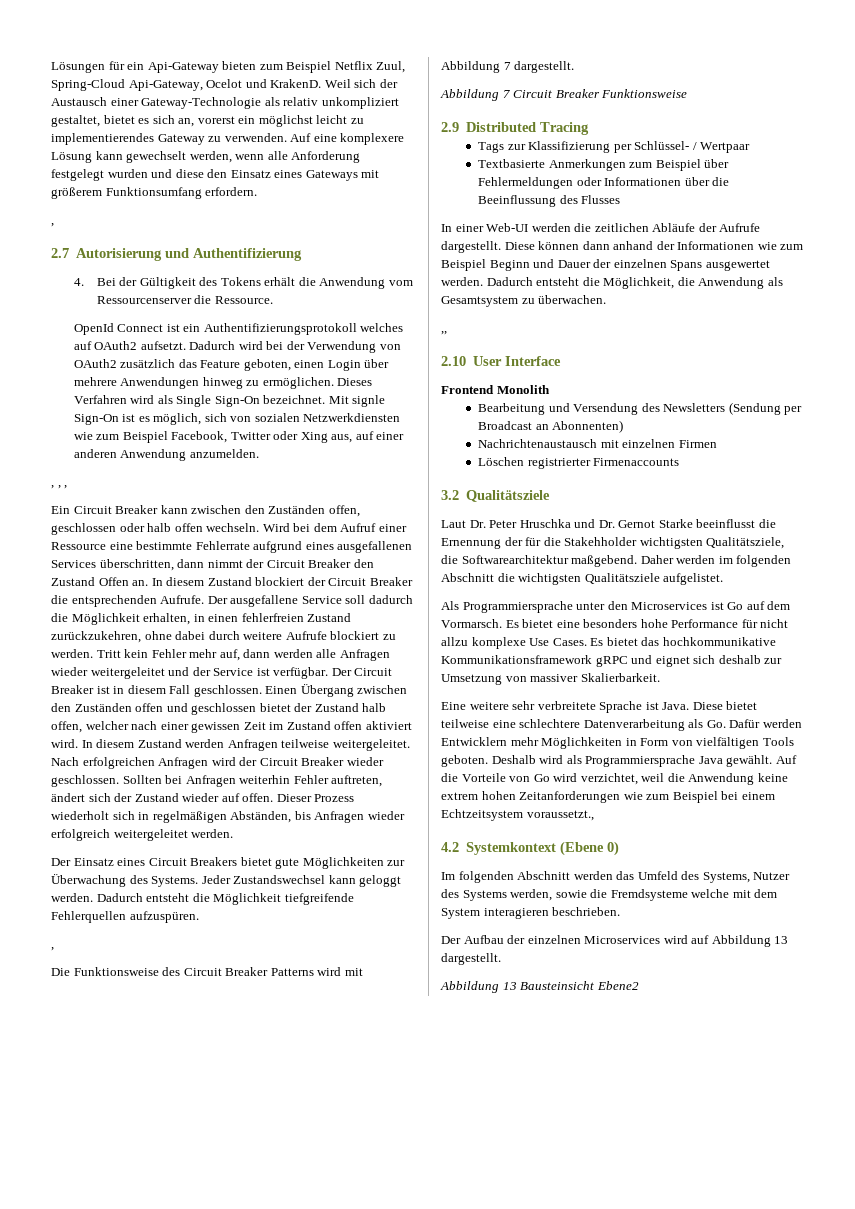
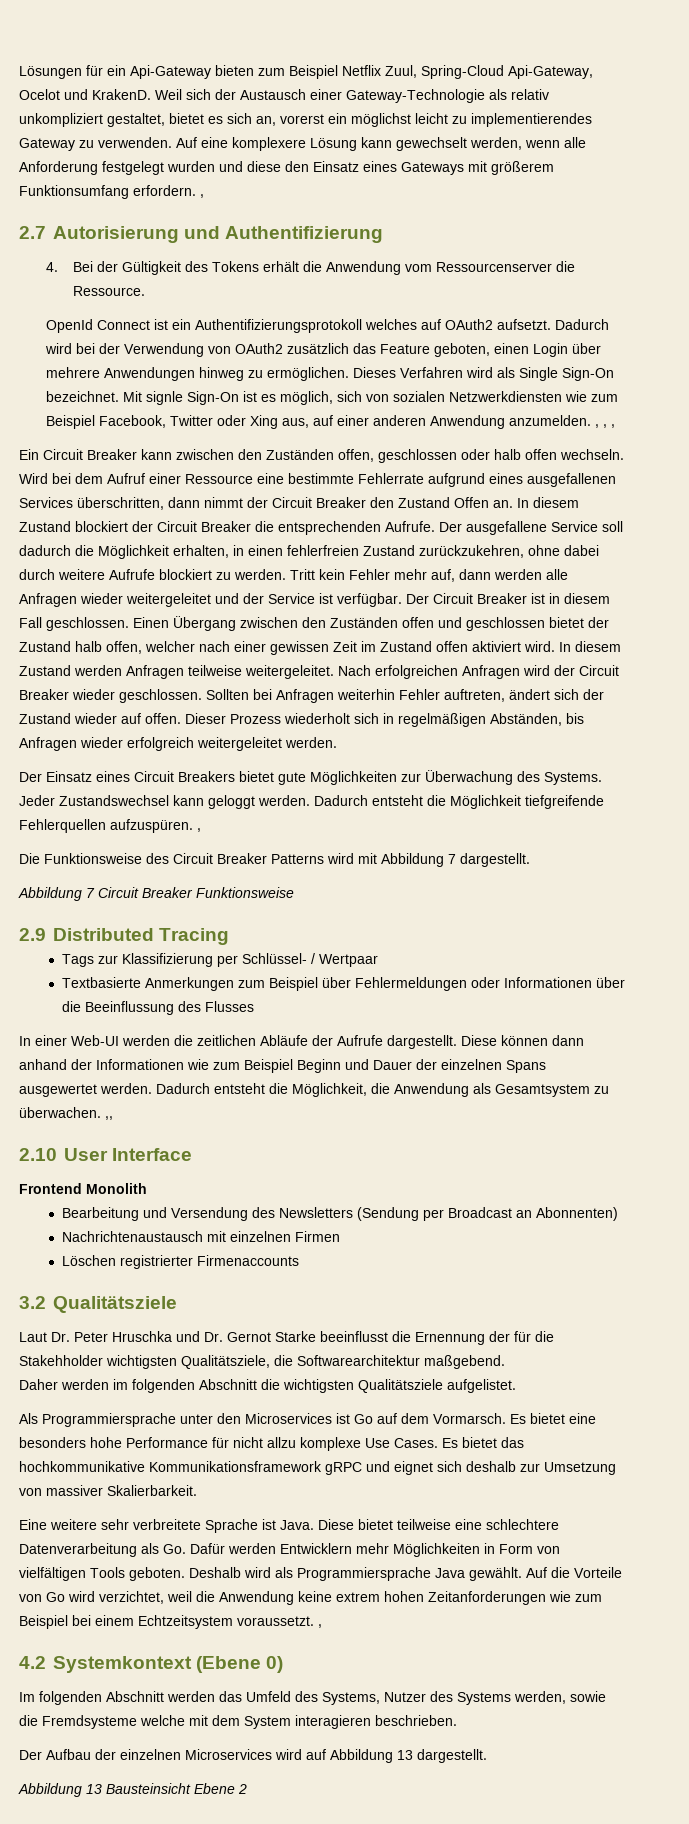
(258, 191) // -> (196, 190) none
(259, 453) // -> (592, 420) none
(199, 917) // -> (193, 826) none
(607, 299) // -> (101, 1112) none
(638, 561) none -> (505, 1362) //
[526,810,594,821] voraussetzt., -> [237,1616,322,1628] voraussetzt. ,
[596,981,639,990] Ebene2 -> [194,1783,247,1794] Ebene 2

